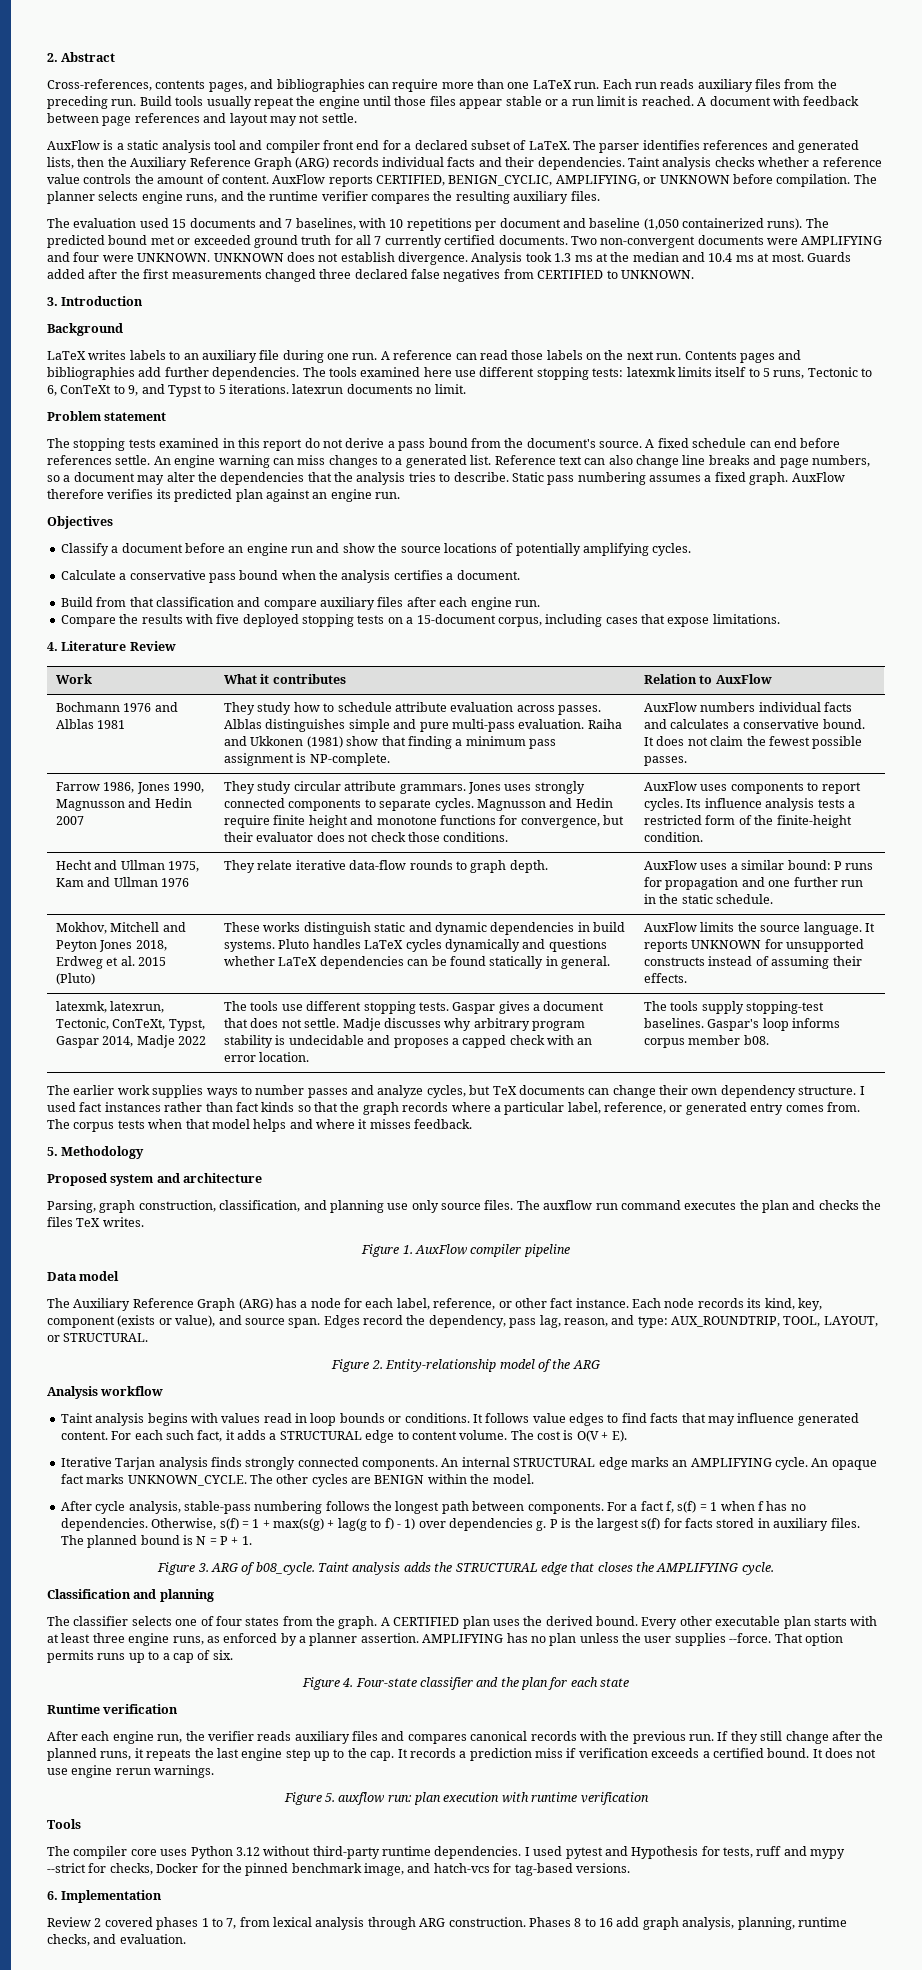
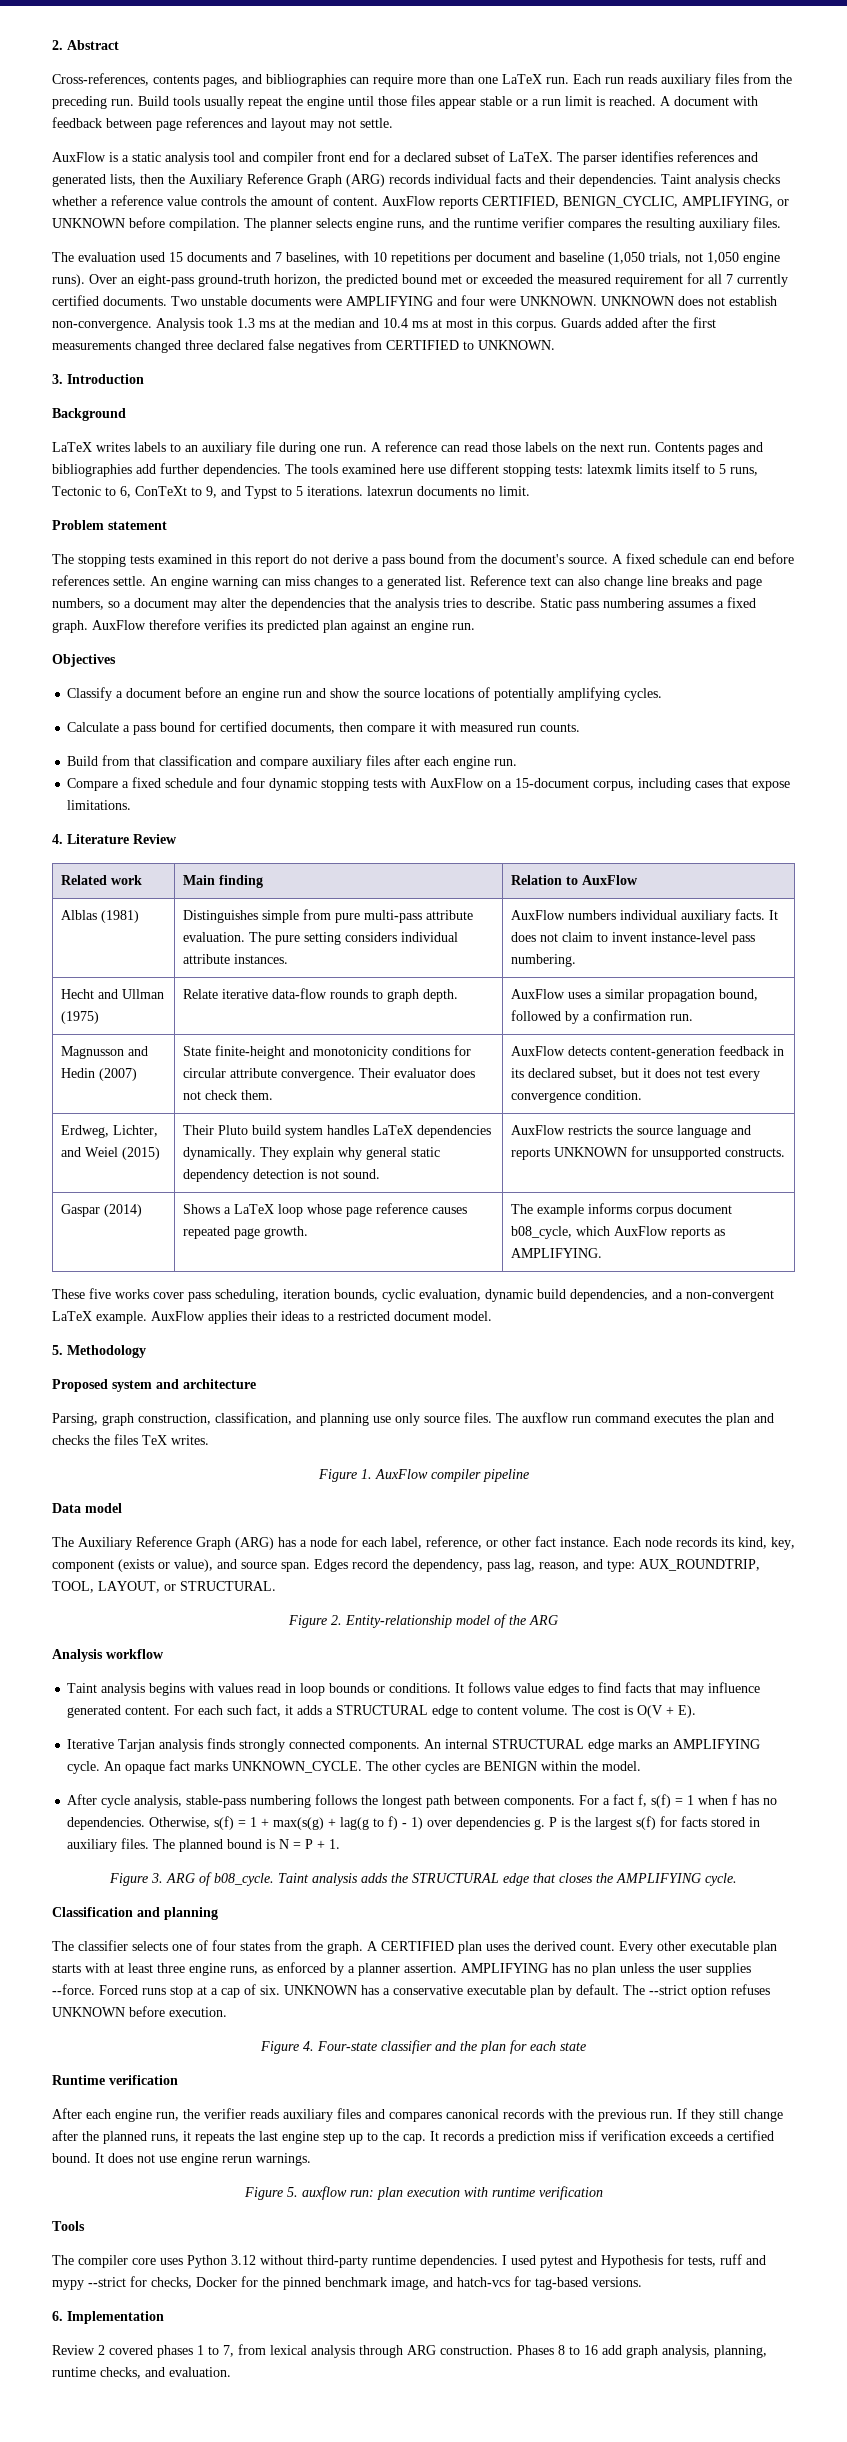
[682,218,829,230] containerized runs). The -> [649,252,780,265] [52,274,342,287] trials, not 1,050 engine runs). Over an eight-pass ground-truth horizon, the
[253,235,332,248] ground truth -> [537,274,683,287] the measured requirement
[600,236,696,248] non-convergent -> [201,296,247,306] unstable
[398,252,468,265] divergence. -> [52,320,152,331] non-convergence.
[771,253,804,262] most. -> [446,318,557,331] most in this corpus.
[129,570,520,583] conservative pass bound when the analysis certifies a document. -> [133,721,581,735] pass bound for certified documents, then compare it with measured run counts.
[119,614,385,627] the results with five deployed stopping tests -> [122,777,485,791] a fixed schedule and four dynamic stopping tests with AuxFlow
[56,674,93,684] [224,674,346,684] Work | What it contributes -> [61,875,143,885] [183,875,264,888] Related work | Main finding
[56,702,178,712] [56,719,126,729] [224,702,602,715] [224,719,622,732] [224,736,557,749] [224,753,390,766] [644,702,853,712] [644,719,865,729] [644,736,863,749] [644,756,688,766] [56,782,205,794] [56,798,192,811] [56,816,85,825] [224,781,585,794] [224,798,613,811] [224,815,625,828] [224,832,509,842] [644,781,861,794] [644,798,855,811] [644,815,852,828] [644,832,704,842] [56,860,200,872] [56,877,190,887] [224,860,293,873] Bochmann 1976 and Alblas 1981 | They study how to schedule attribute evaluation across passes. Alblas distinguishes simple and pure multi-pass evaluation. Raiha and Ukkonen (1981) show that finding a minimum pass assignment is NP-complete. | AuxFlow numbers individual facts and calculates a conservative bound. It does not claim the fewest possible passes. // Farrow 1986, Jones 1990, Magnusson and Hedin 2007 | They study circular attribute grammars. Jones uses strongly connected components to separate cycles. Magnusson and Hedin require finite height and monotone functions for convergence, but their evaluator does not check those conditions. | AuxFlow uses components to report cycles. Its influence analysis tests a restricted form of the finite-height condition. // Hecht and Ullman 1975, Kam and Ullman 1976 | They relate -> [61,910,140,923] [183,909,474,923] [183,932,459,945] [183,954,289,964] [511,909,779,923] [511,932,756,945] [511,954,577,967] [61,989,165,999] [61,1011,100,1024] [183,989,219,999] Alblas (1981) | Distinguishes simple from pure multi-pass attribute evaluation. The pure setting considers individual attribute instances. | AuxFlow numbers individual auxiliary facts. It does not claim to invent instance-level pass numbering. // Hecht and Ullman (1975) | Relate
[787,860,874,870] [644,877,863,890] [644,894,774,904] [56,922,186,934] [56,940,167,952] [56,956,167,969] [56,973,96,985] [224,922,626,935] [224,939,607,952] [224,956,611,969] [644,922,875,935] bound: P runs for propagation and one further run in the static schedule. // Mokhov, Mitchell and Peyton Jones 2018, Erdweg et al. 2015 (Pluto) | These works distinguish static and dynamic dependencies in build systems. Pluto handles LaTeX cycles dynamically and questions whether LaTeX dependencies can be found statically in general. | AuxFlow limits the source language. It -> [648,989,759,1002] [511,1010,694,1024] [61,1046,149,1059] [61,1068,138,1081] [183,1045,472,1059] [183,1068,476,1081] [183,1090,274,1100] [511,1045,785,1059] [511,1068,761,1081] [511,1090,643,1103] [61,1125,159,1138] [61,1147,161,1160] [183,1125,492,1138] [183,1147,441,1160] [183,1169,381,1182] [511,1125,752,1138] propagation bound, followed by a confirmation run. // Magnusson and Hedin (2007) | State finite-height and monotonicity conditions for circular attribute convergence. Their evaluator does not check them. | AuxFlow detects content-generation feedback in its declared subset, but it does not test every convergence condition. // Erdweg, Lichter, and Weiel (2015) | Their Pluto build system handles LaTeX dependencies dynamically. They explain why general static dependency detection is not sound. | AuxFlow restricts the source language and
[644,956,862,969] [644,973,688,983] [56,1001,165,1013] [56,1018,205,1031] [56,1035,207,1048] [224,1001,605,1014] [224,1018,586,1031] [224,1035,593,1048] [224,1052,310,1062] [644,1001,825,1014] [644,1018,841,1031] [644,1035,769,1048] [47,1085,865,1098] [47,1102,860,1115] [47,1119,473,1132] constructs instead of assuming their effects. // latexmk, latexrun, Tectonic, ConTeXt, Typst, Gaspar 2014, Madje 2022 | The tools use different stopping tests. Gaspar gives a document that does not settle. Madje discusses why arbitrary program stability is undecidable and proposes a capped check with an error location. | The tools supply stopping-test baselines. Gaspar's loop informs corpus member b08. // The earlier work supplies ways to number passes and analyze cycles, but TeX documents can change their own dependency structure. I used fact instances rather than fact kinds so that the graph records where a particular label, reference, or generated entry comes from. The corpus tests when that model helps and where it misses feedback. -> [725,1148,786,1157] [61,1204,143,1217] [183,1203,468,1217] [183,1226,309,1239] [511,1203,733,1217] [511,1226,726,1239] [511,1248,603,1258] [52,1288,774,1302] [52,1311,492,1324] constructs. // Gaspar (2014) | Shows a LaTeX loop whose page reference causes repeated page growth. | The example informs corpus document b08_cycle, which AuxFlow reports as AMPLIFYING. // These five works cover pass scheduling, iteration bounds, cyclic evaluation, dynamic build dependencies, and a non-convergent LaTeX example. AuxFlow applies their ideas to a restricted document model.
[596,1616,638,1626] bound. -> [580,1942,615,1951] count.
[774,1633,843,1646] [47,1650,233,1663] That option permits runs up to a cap of six. -> [99,1984,770,1998] [52,2006,227,2017] Forced runs stop at a cap of six. UNKNOWN has a conservative executable plan by default. The --strict option refuses UNKNOWN before execution.

